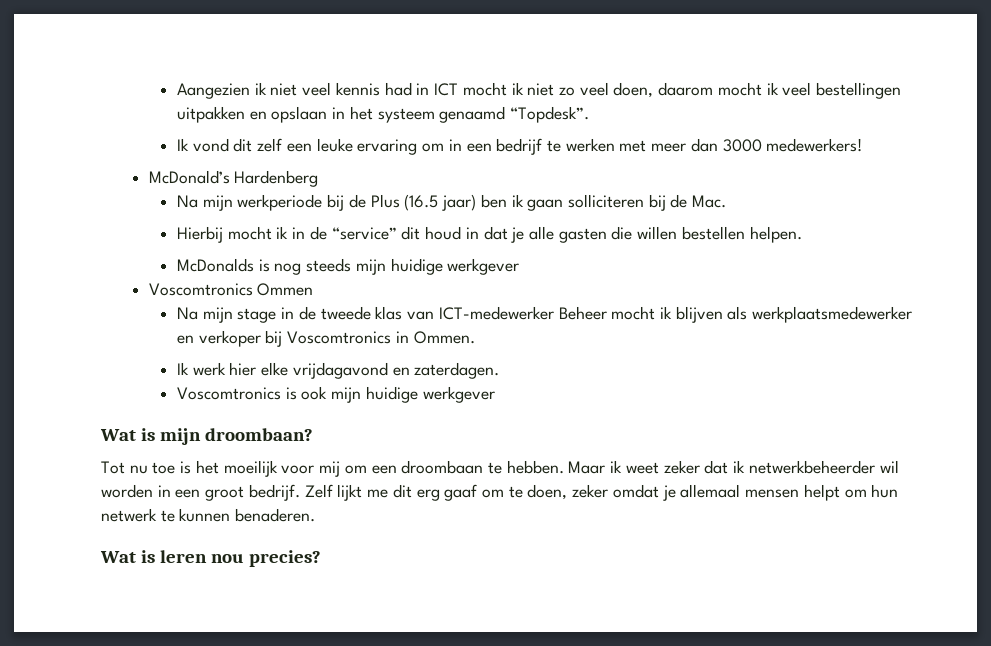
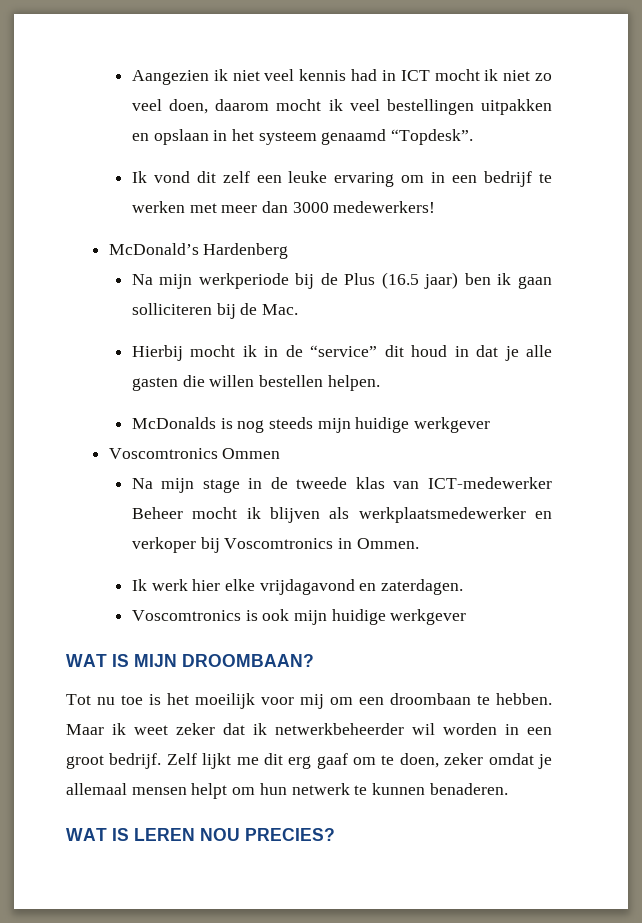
[100,428,313,445] Wat is mijn droombaan? -> [66,654,314,667] WAT IS MIJN DROOMBAAN?
[100,550,321,567] Wat is leren nou precies? -> [66,828,335,841] WAT IS LEREN NOU PRECIES?

